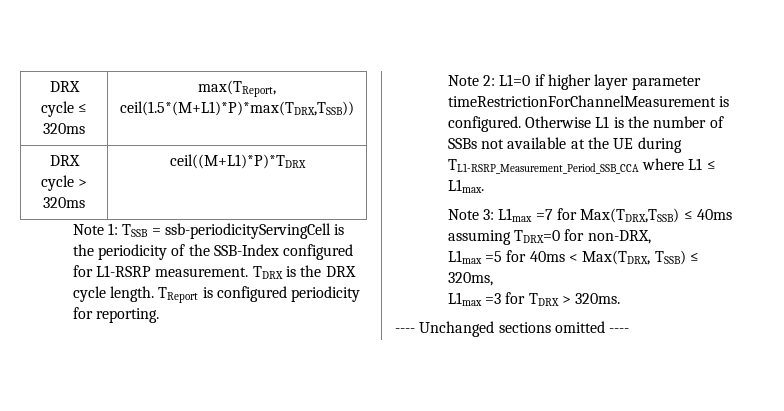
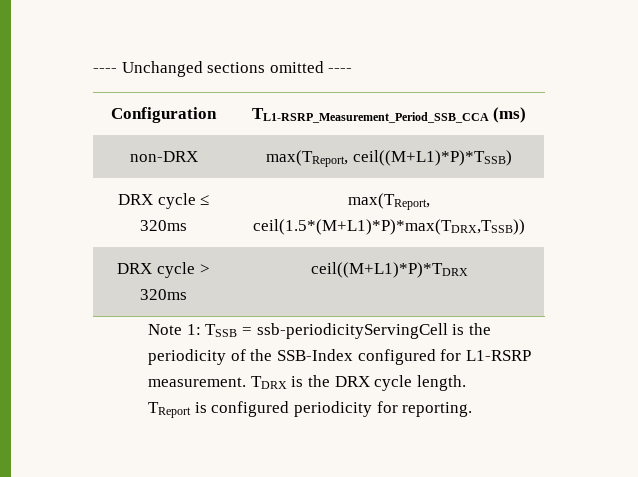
(49, 86) none -> [93,61,353,77] [111,107,217,123] [251,107,527,123] [129,151,198,162] [266,150,512,167] ---- Unchanged sections omitted ---- // Configuration | TL1-RSRP_Measurement_Period_SSB_CCA (ms) // non-DRX | max(TReport, ceil((M+L1)*P)*TSSB) //
(154, 294) none -> (466, 383) //
[447,74,701,90] [447,95,729,107] [447,116,724,132] [447,137,682,153] [447,158,716,174] [447,179,484,193] [447,208,732,223] [447,229,651,245] [447,250,699,265] [447,272,493,286] [447,292,621,306] [395,321,630,337] // Note 2: L1=0 if higher layer parameter timeRestrictionForChannelMeasurement is configured. Otherwise L1 is the number of SSBs not available at the UE during TL1-RSRP_Measurement_Period_SSB_CCA where L1 ≤ L1max. // Note 3: L1max =7 for Max(TDRX,TSSB) ≤ 40ms assuming TDRX=0 for non-DRX, // L1max =5 for 40ms < Max(TDRX, TSSB) ≤ 320ms, // L1max =3 for TDRX > 320ms. // ---- Unchanged sections omitted ---- -> (473, 409) none

